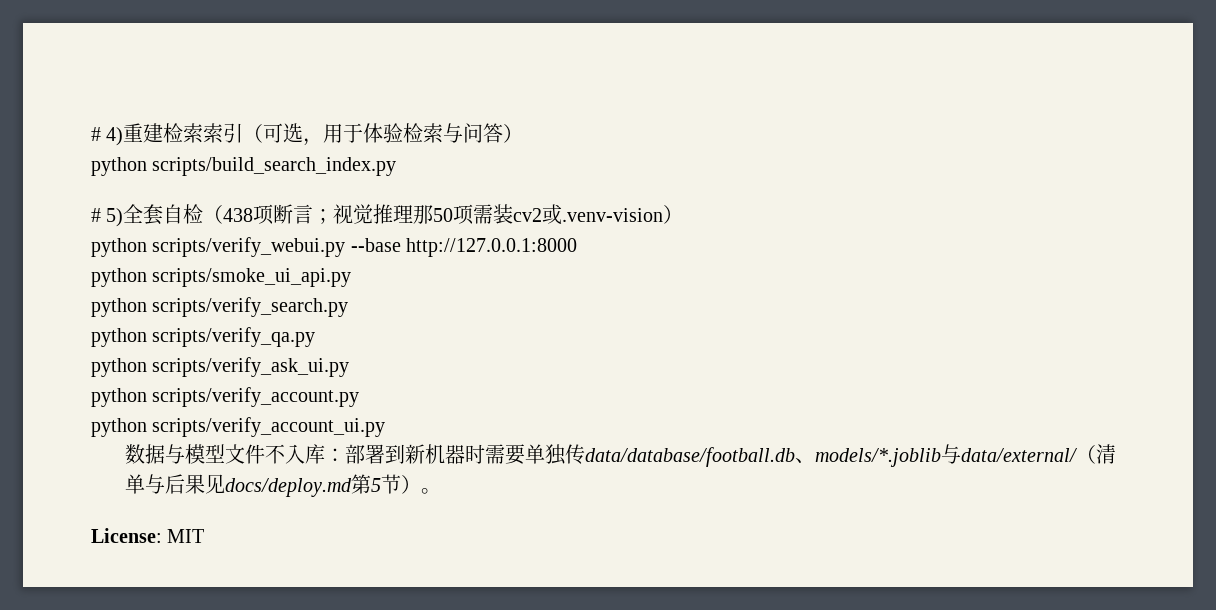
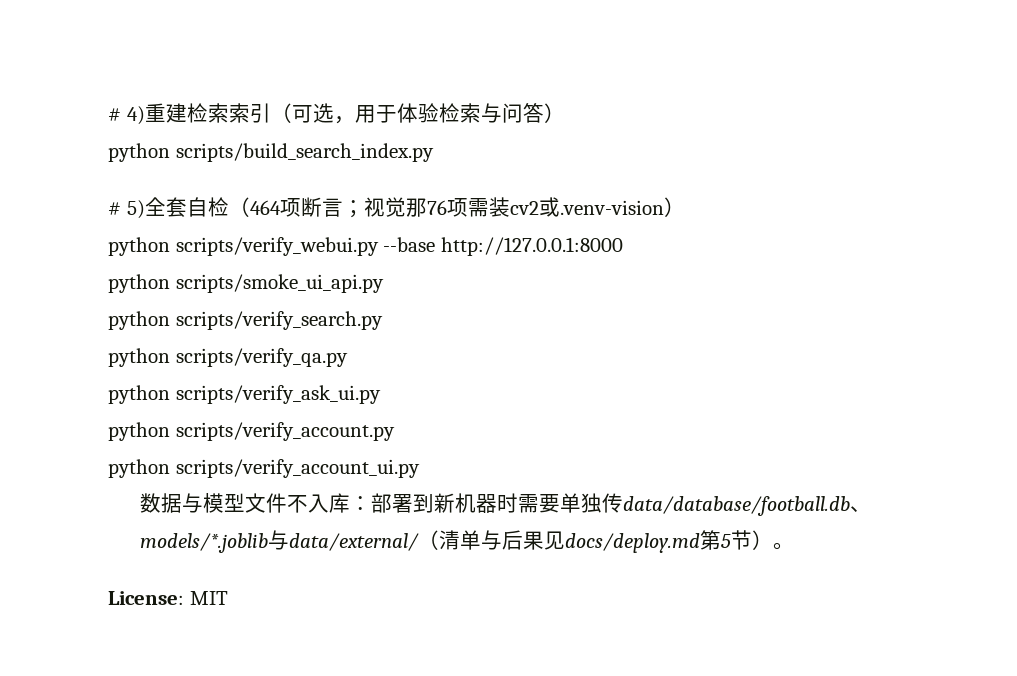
[223,208,254,222] 438 -> [249,200,281,215] 464
[373,204,454,224] 推理那50 -> [405,198,447,217] 那76

